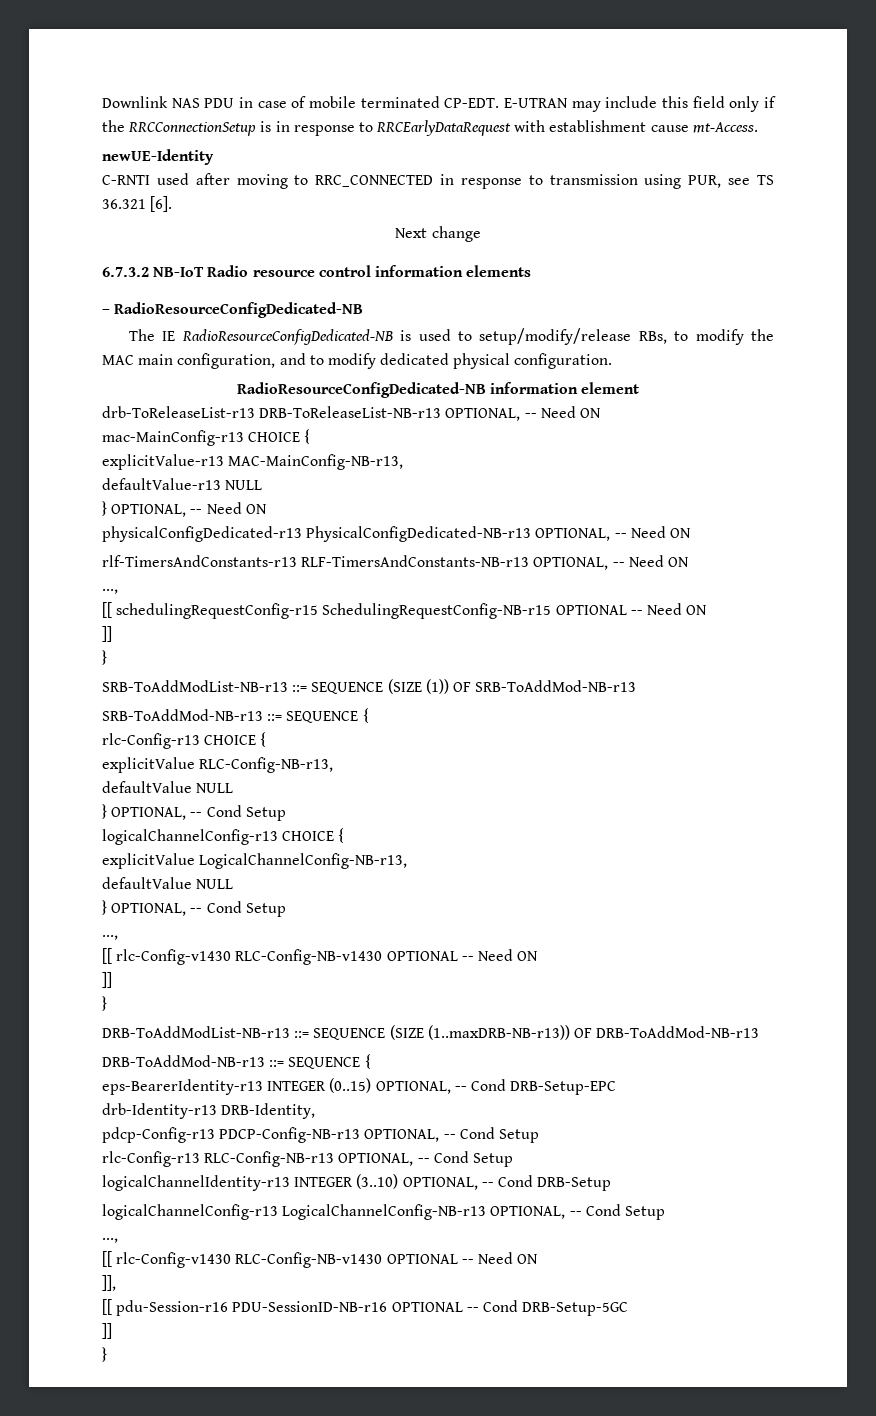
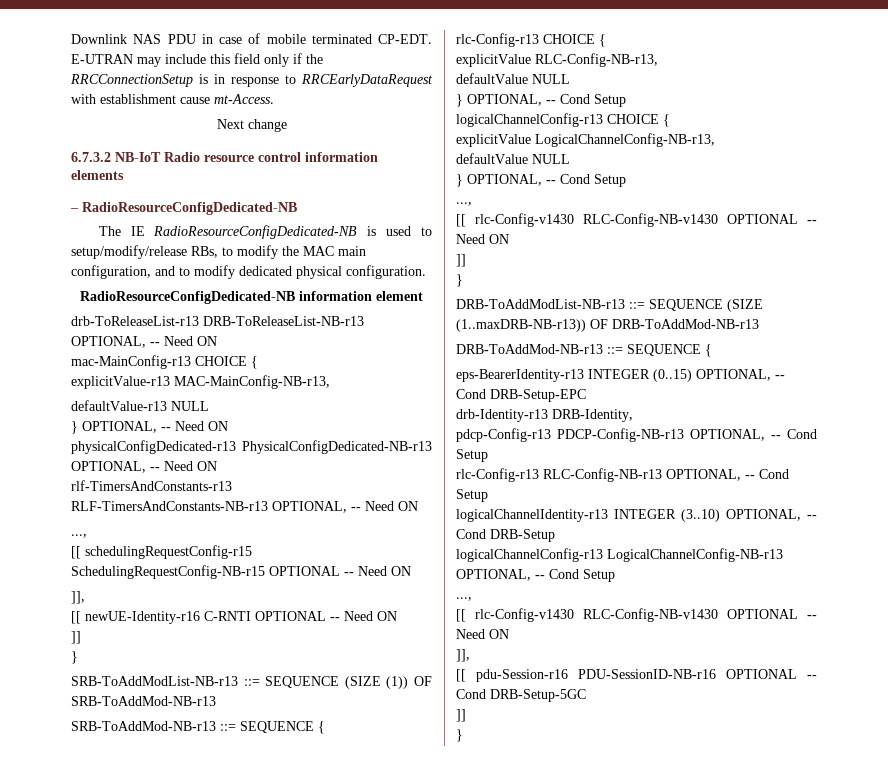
[102,149,214,165] [102,173,774,189] [102,196,173,212] // newUE-Identity // C-RNTI used after moving to RRC_CONNECTED in response to transmission using PUR, see TS 36.321 [6]. -> (274, 99) none
(708, 610) none -> [71,591,85,604] [71,611,397,624] // ]], // [[ newUE-Identity-r16 C-RNTI OPTIONAL -- Need ON

